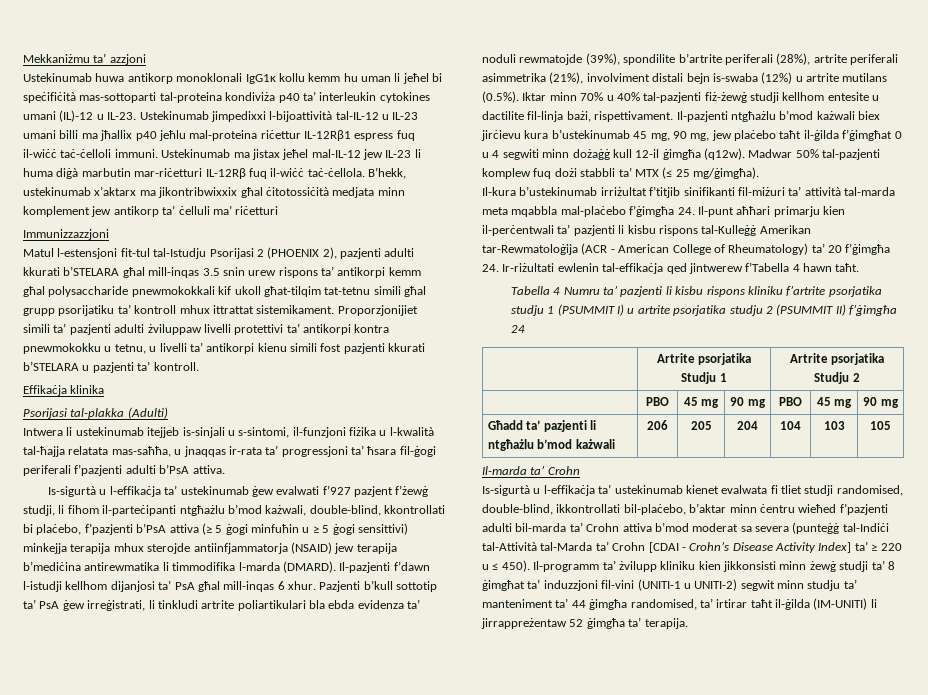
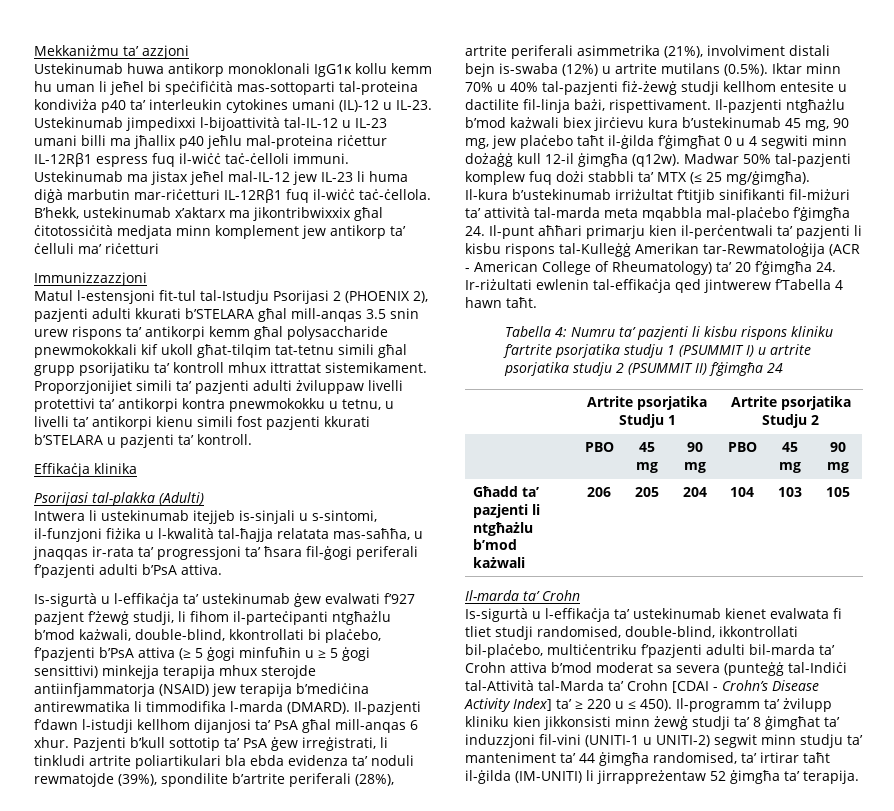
[205,168,246,179] IL-12Rβ -> [224,189,282,203] IL-12Rβ1
[148,267,200,278] mill-inqas -> [291,308,362,322] mill-anqas
[223,581,275,592] mill-inqas -> [335,719,406,733] mill-anqas
[553,287,561,295] 4 -> [554,327,567,337] 4:
[689,503,837,513] b’aktar minn ċentru wieħed -> [547,644,637,655] multiċentriku

